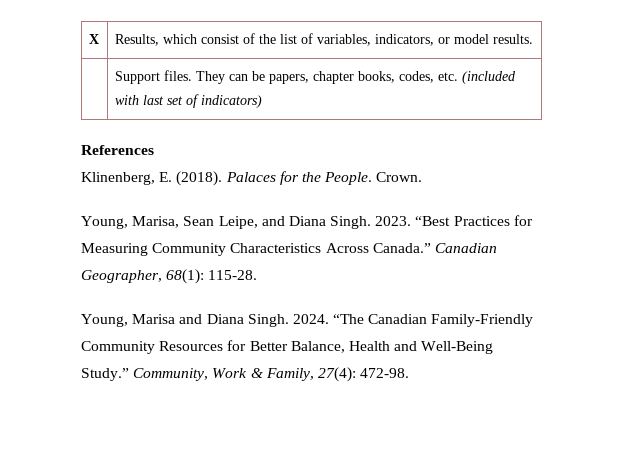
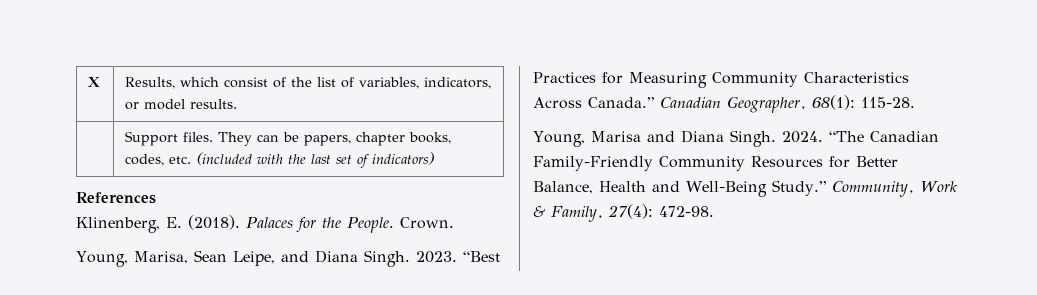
(139, 100) none -> [288,154,307,164] the

